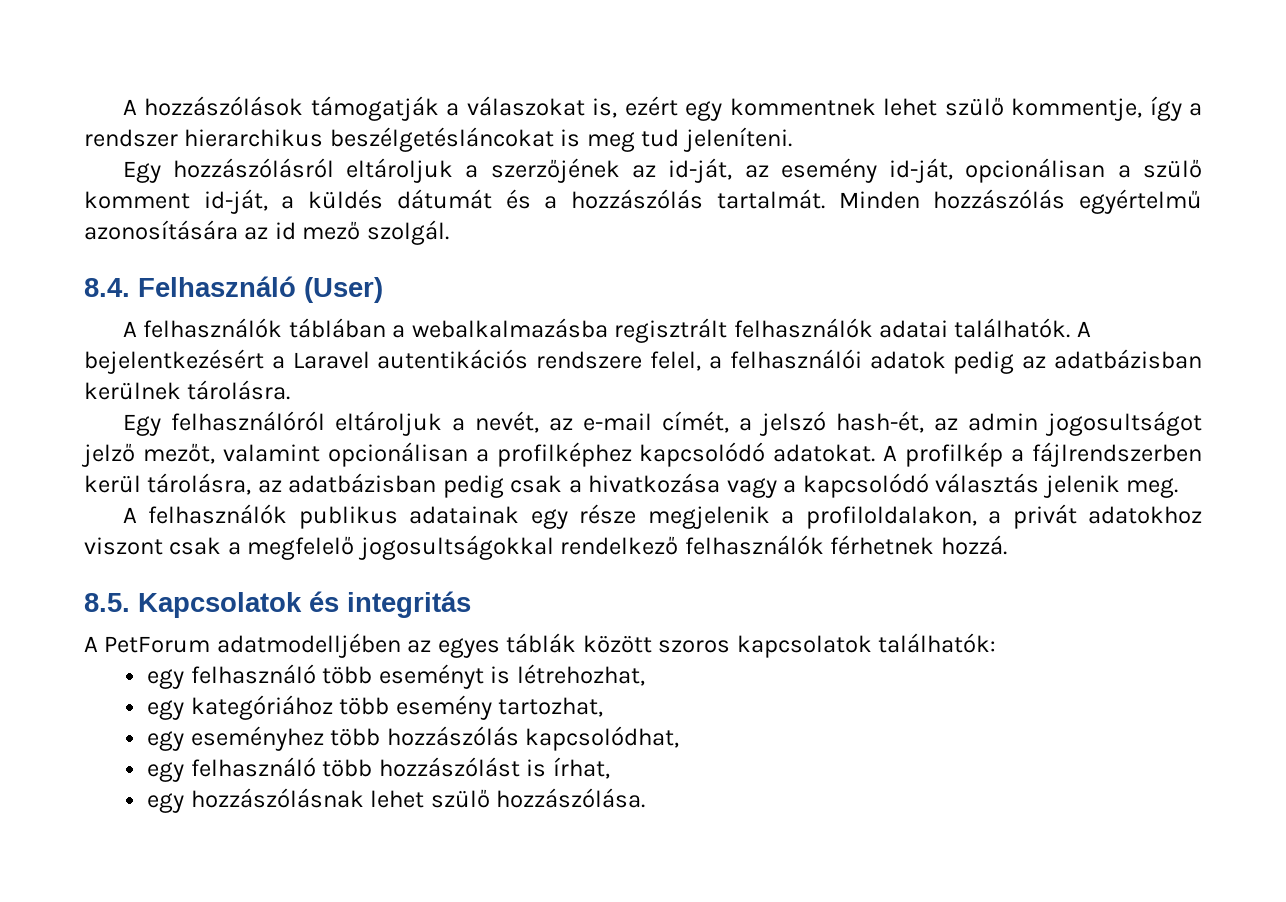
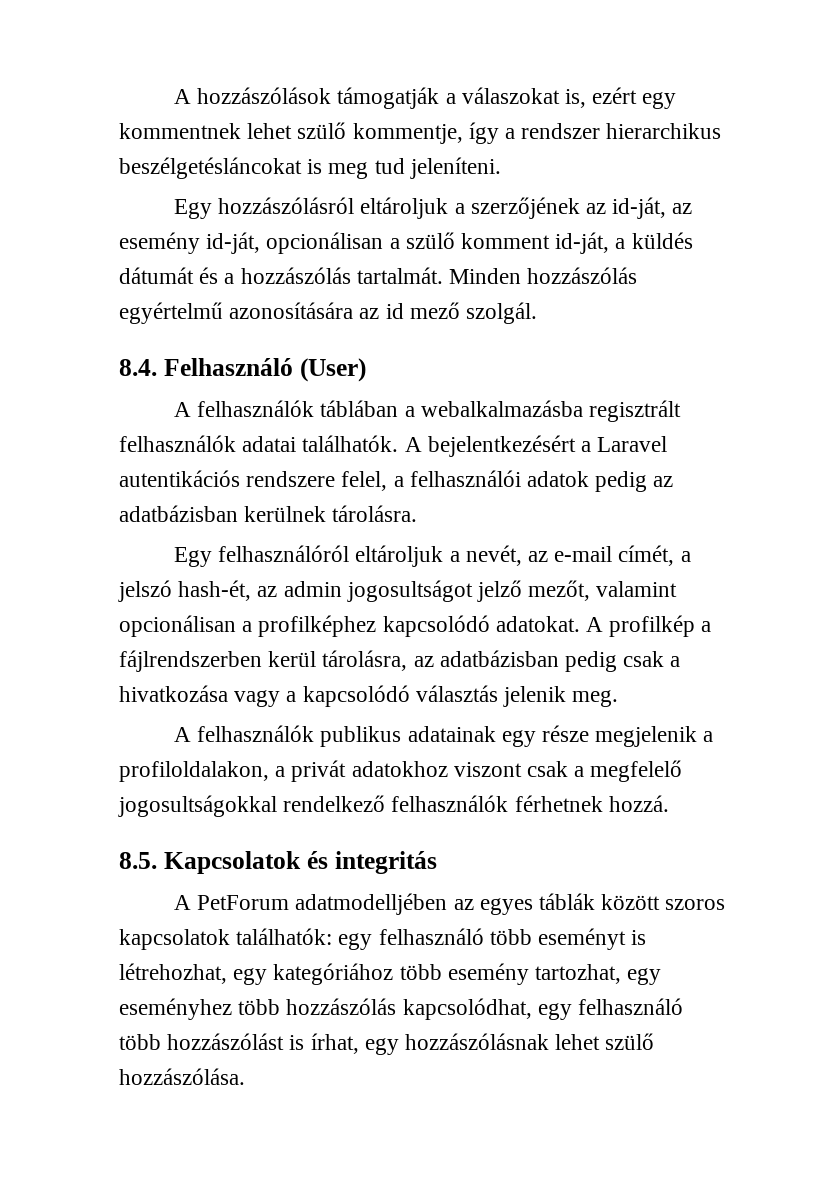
(997, 643) // -> (333, 936) none
(645, 675) // -> (227, 973) none
(604, 707) // -> (622, 974) none
(680, 738) // -> (532, 1009) none
(610, 768) // -> (359, 1043) none

